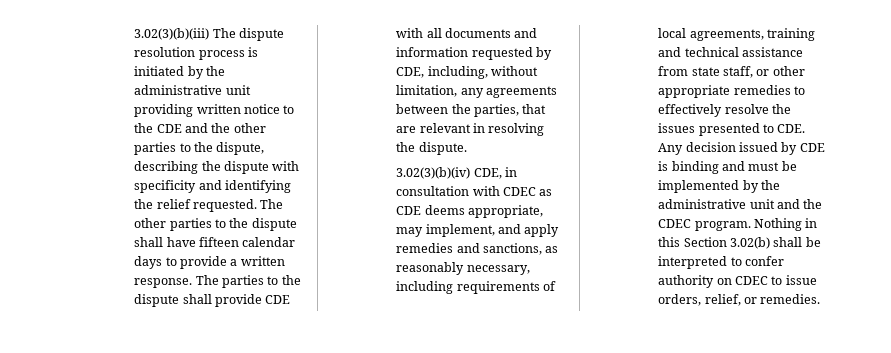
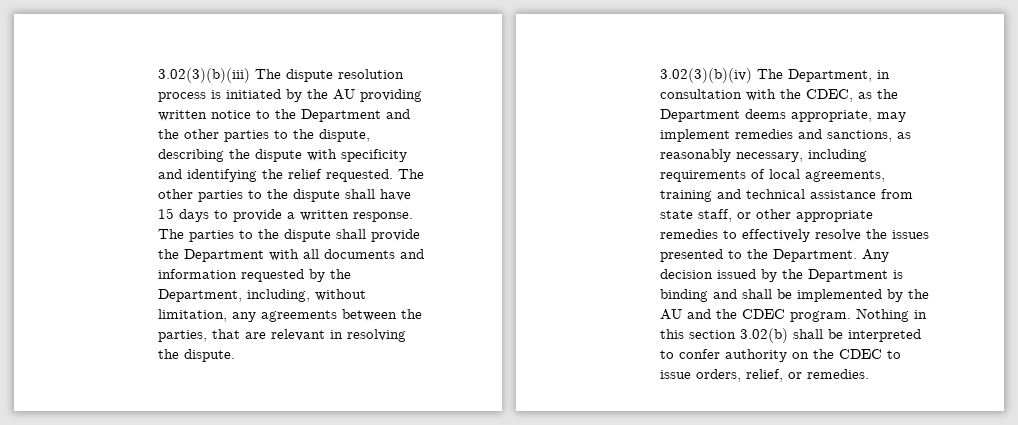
[134,85,251,95] administrative unit -> [333,89,356,100] AU
[156,124,182,133] CDE -> [301,109,382,122] Department
[198,237,296,247] fifteen calendar -> [158,208,175,219] 15
[265,295,291,304] CDE -> [158,249,265,262] the Department
[396,67,425,78] CDE, -> [330,269,352,279] [158,289,243,302] the Department,
[473,168,502,179] CDE, -> [757,69,873,82] The Department,
[502,187,553,196] [396,205,543,218] [396,224,560,237] CDEC as CDE deems appropriate, may implement, and apply -> [780,89,899,102] [660,109,907,122] [660,129,731,142] the CDEC, as the Department deems appropriate, may implement
[777,124,806,133] CDE. -> [747,249,858,262] the Department.
[799,143,825,152] CDE -> [782,269,889,282] the Department
[748,162,780,171] must -> [742,289,773,299] shall
[658,199,775,209] administrative unit -> [660,309,683,320] AU
[683,237,727,247] Section -> [689,330,737,339] section
(732, 281) none -> [813,349,835,359] the

